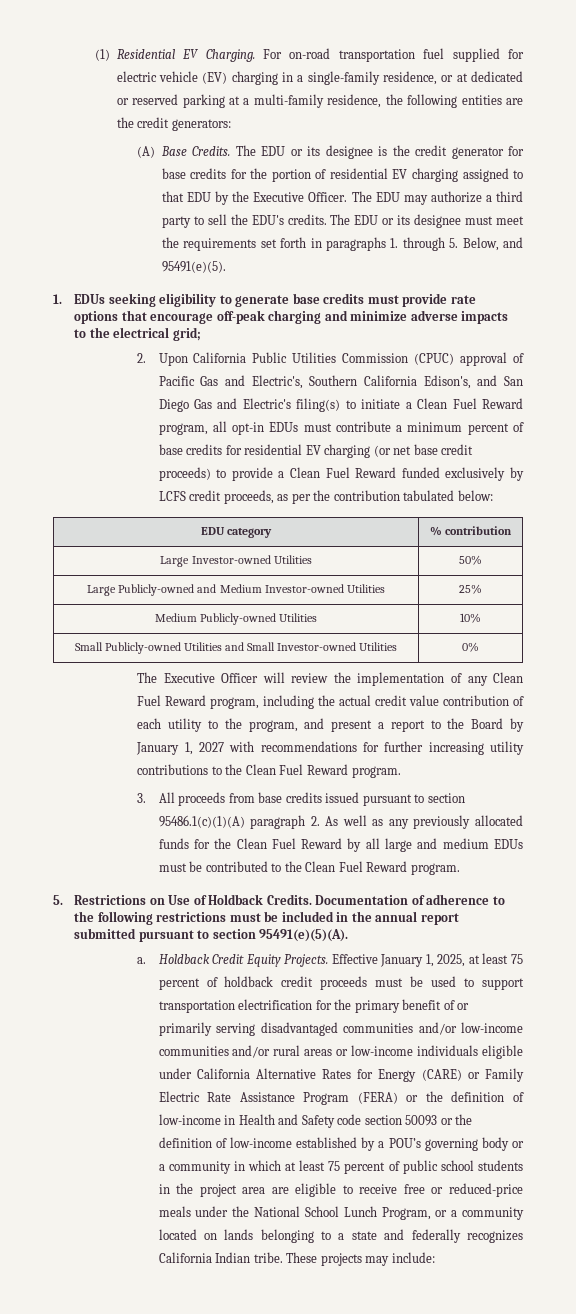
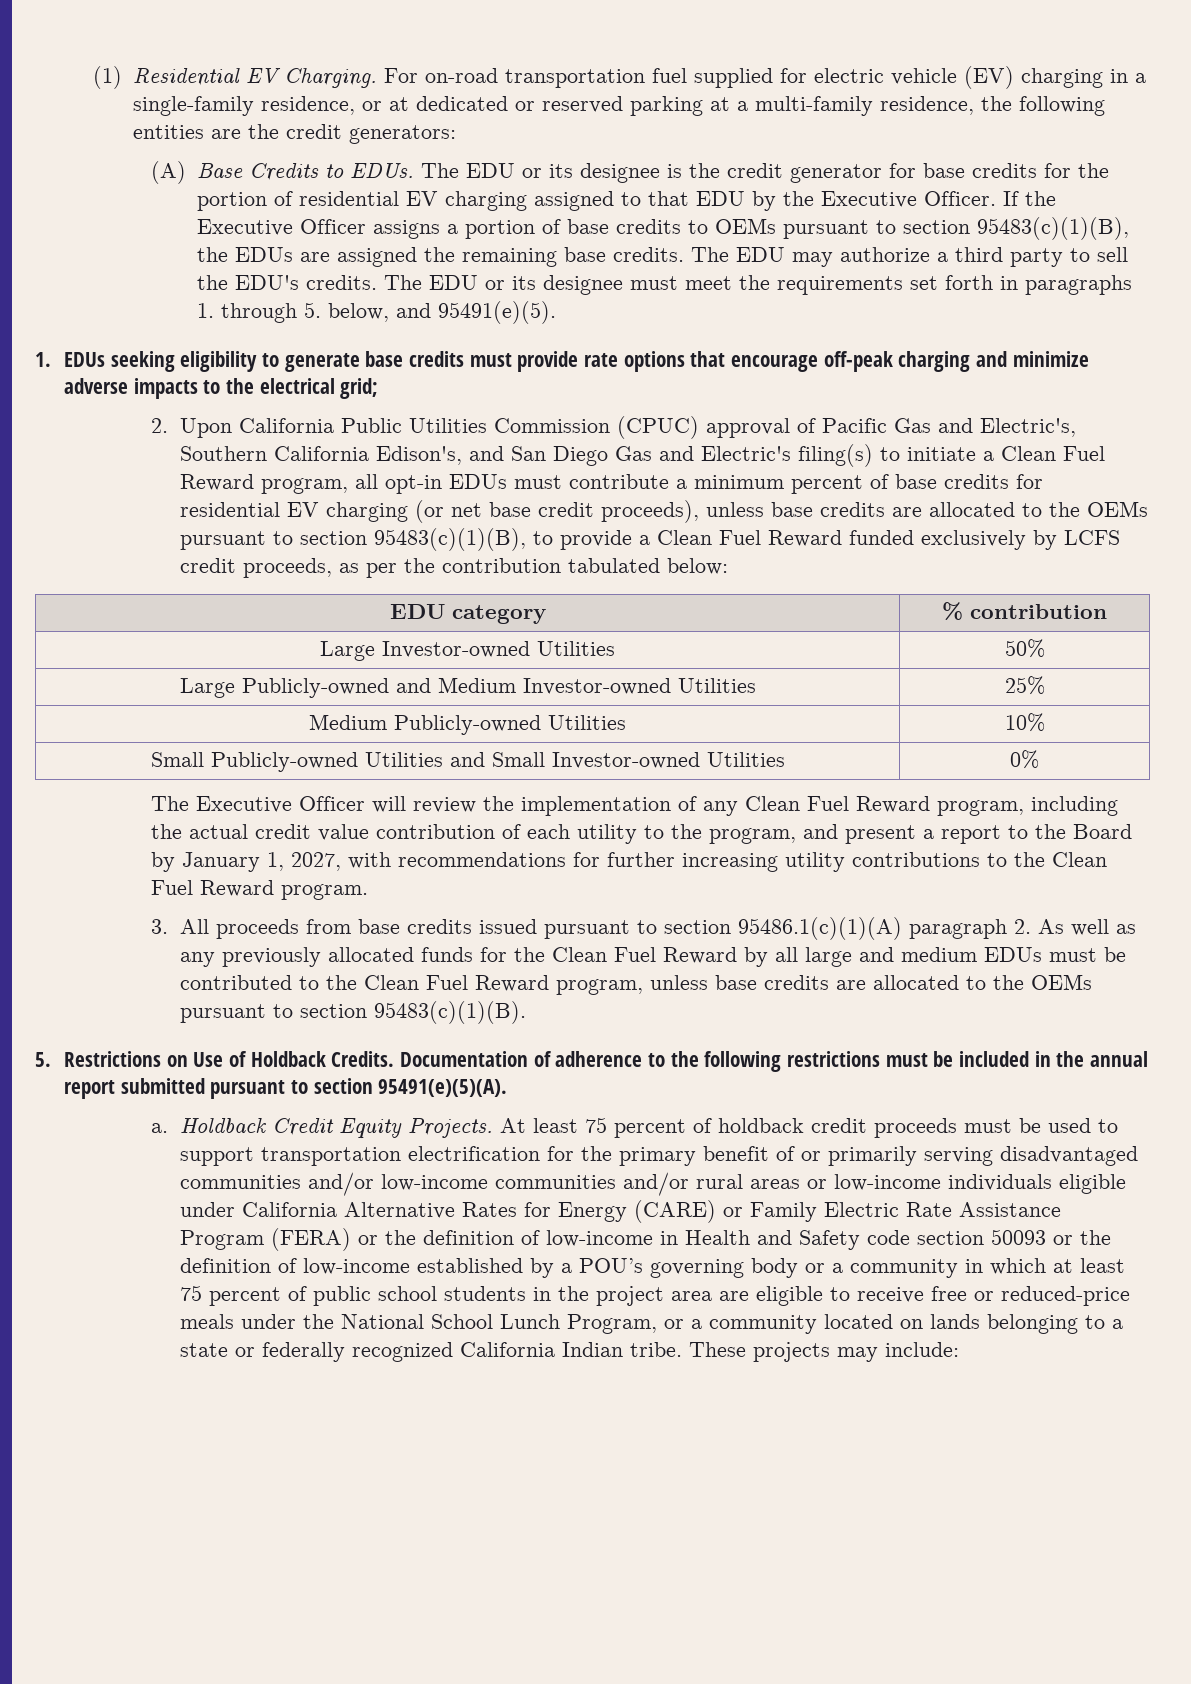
[192,146,231,156] Credits. -> [249,163,415,181] Credits to EDUs.
(348, 197) none -> [1003,191,1057,206] [197,217,1130,240] [197,247,685,267] If the Executive Officer assigns a portion of base credits to OEMs pursuant to section 95483(c)(1)(B), the EDUs are assigned the remaining base credits.
[462,237,499,251] Below, -> [328,303,390,322] below,
[158,467,211,481] proceeds) -> [601,500,1149,523] [180,528,527,551] proceeds), unless base credits are allocated to the OEMs pursuant to section 95483(c)(1)(B),
[199,742,225,752] 2027 -> [291,852,342,871] 2027,
[410,863,460,875] program. -> [556,974,1093,995] [180,1001,527,1024] program, unless base credits are allocated to the OEMs pursuant to section 95483(c)(1)(B).
[331,954,480,967] Effective January 1, 2025, at -> [500,1118,527,1133] At
[384,1229,524,1243] and federally recognizes -> [235,1342,454,1362] or federally recognized

